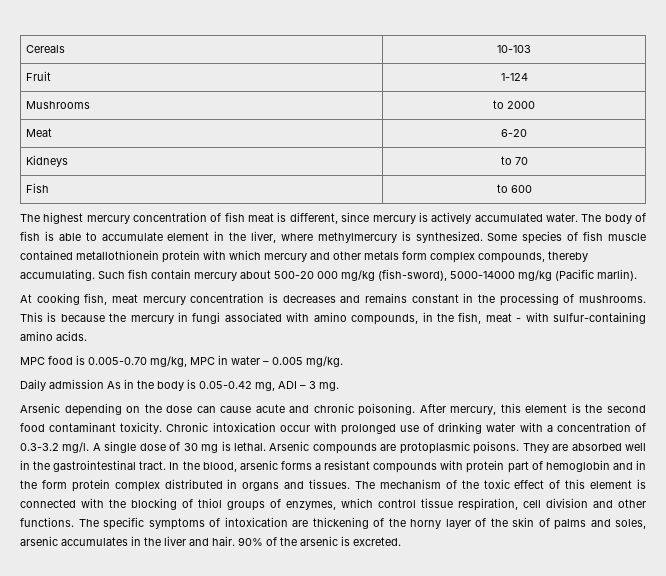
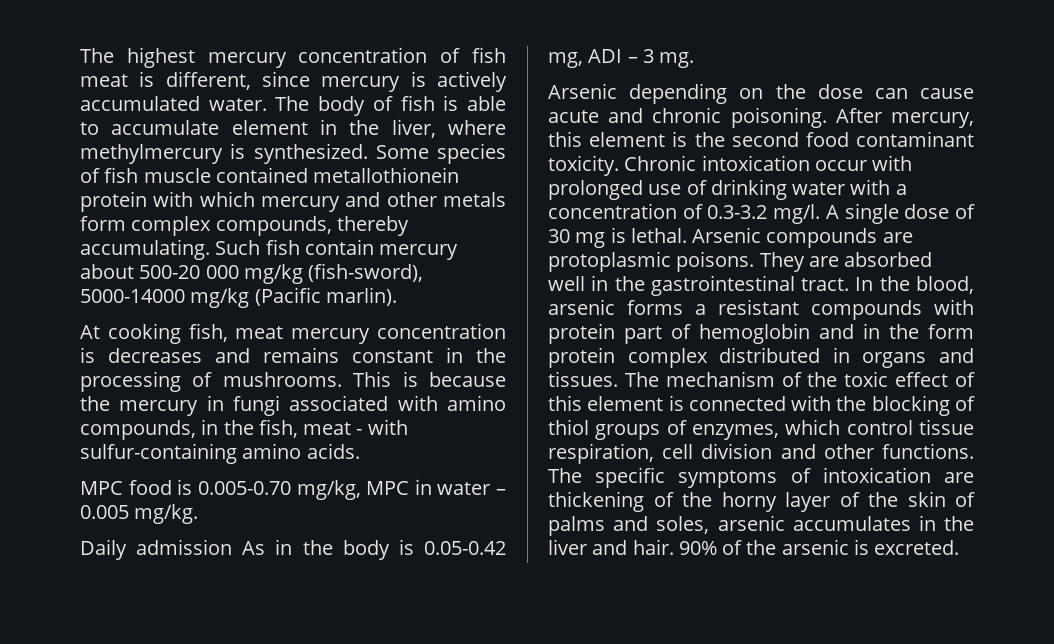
[25,45,65,53] [497,45,531,53] [25,71,51,81] [500,73,528,81] [25,101,90,109] [493,100,535,109] [25,128,52,137] [501,129,527,137] [25,155,68,167] [500,156,528,165] [25,183,49,193] [496,184,532,193] Cereals | 10-103 // Fruit | 1-124 // Mushrooms | tо 2000 // Meat | 6-20 // Kidneys | tо 70 // Fish | to 600 // -> (80, 55) none

